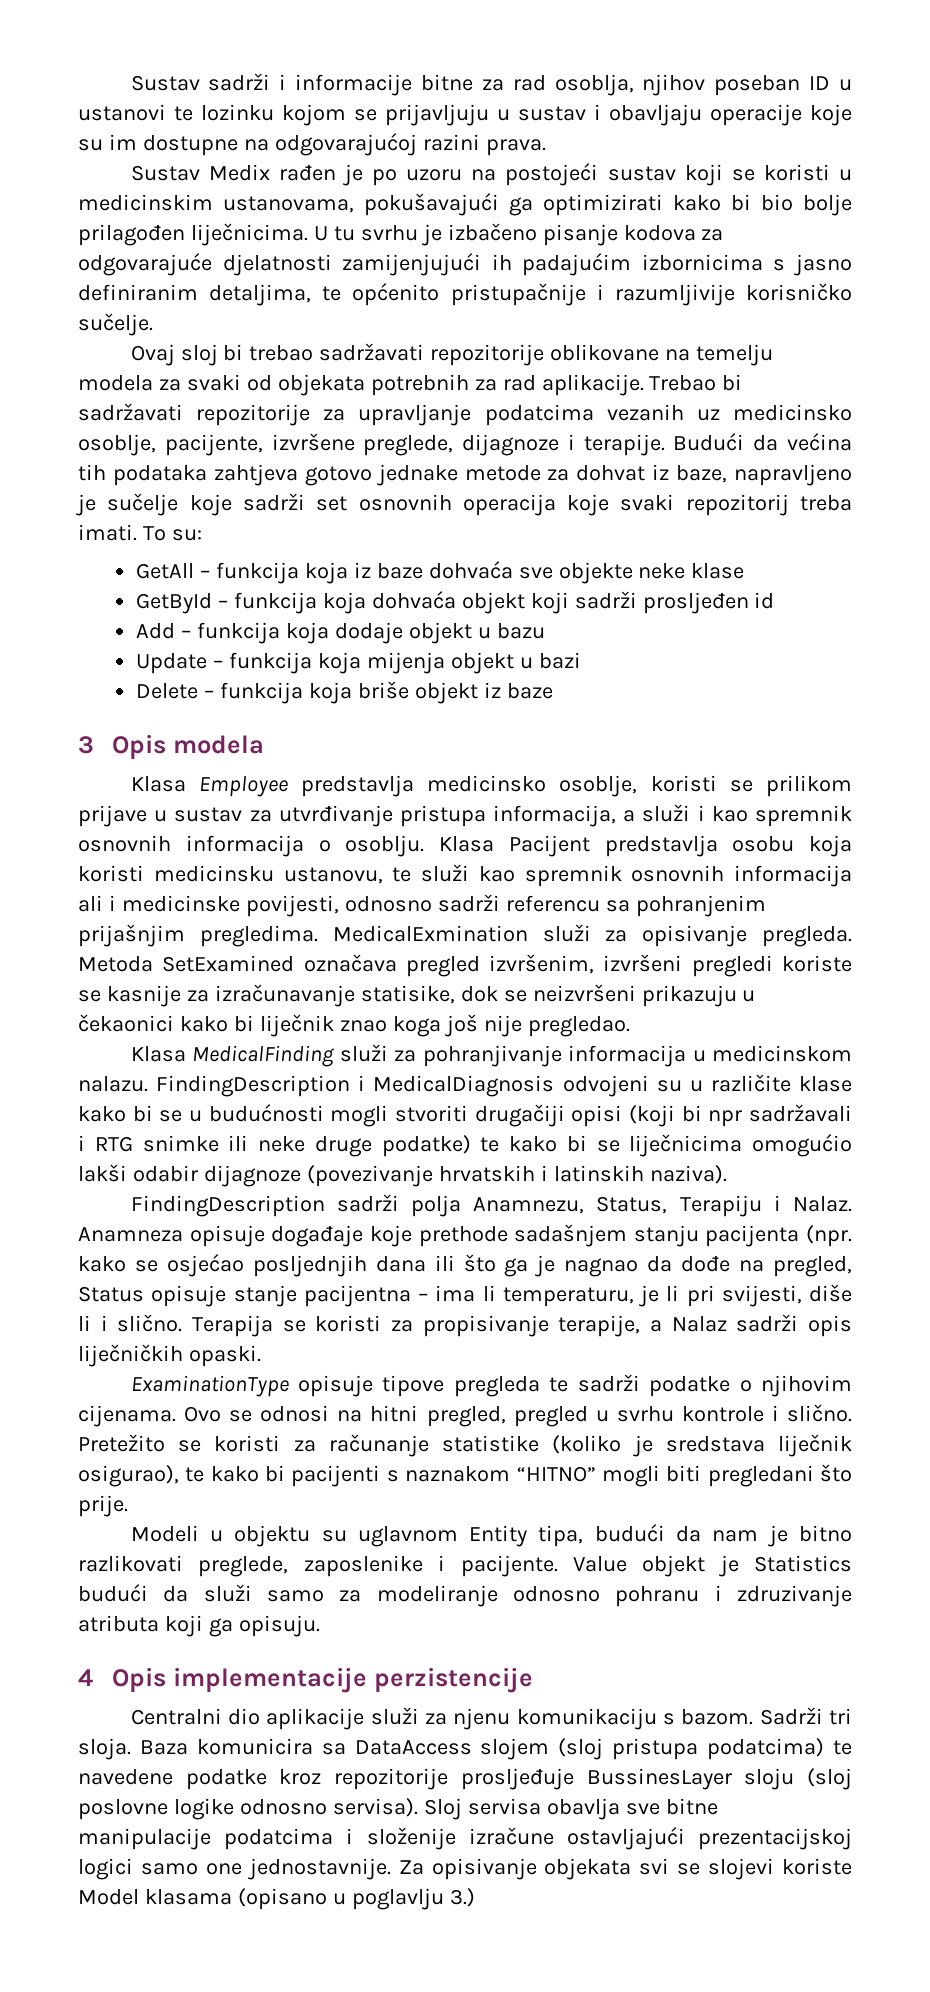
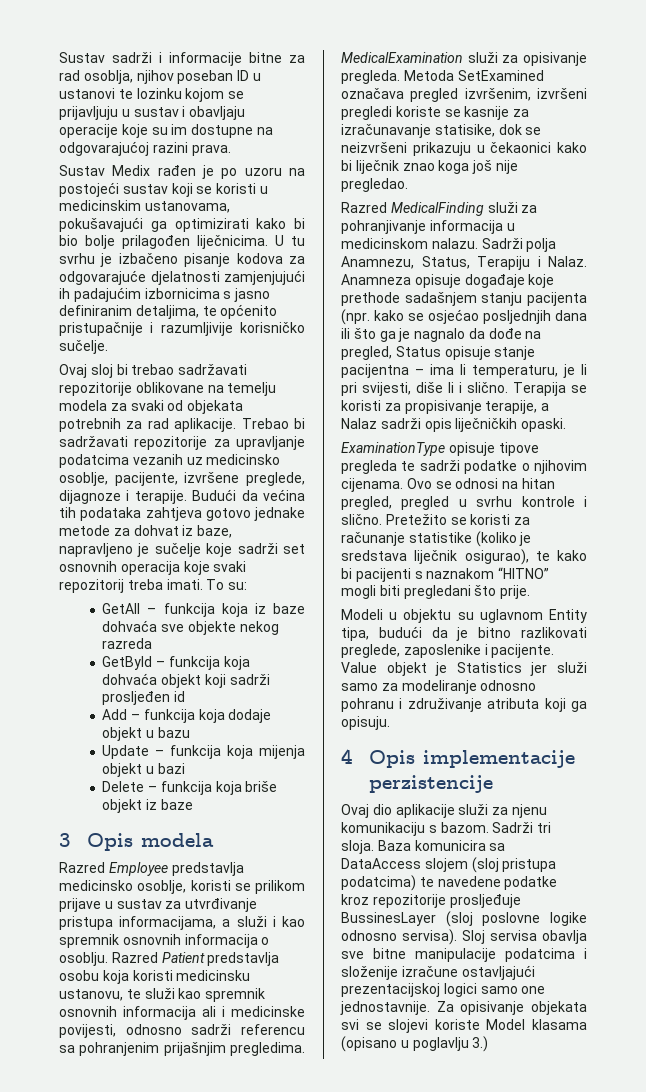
[342,253,482,276] zamijenjujući -> [224,270,305,285] zamjenjujući
[638,563,745,579] neke klase -> [239,621,279,635] [102,638,153,649] nekog razreda
[130,776,186,792] Klasa -> [59,862,105,873] Razred
[493,805,617,827] informacija, -> [119,916,217,930] informacijama,
[439,835,590,857] Klasa Pacijent -> [111,952,205,963] Razred Patient
[332,925,528,942] MedicalExmination -> [341,52,463,63] MedicalExamination
[130,1046,186,1062] Klasa -> [341,202,387,213] Razred
[156,1074,852,1097] [78,1104,852,1127] [78,1134,852,1157] [78,1164,727,1187] [130,1194,399,1217] FindingDescription i MedicalDiagnosis odvojeni su u različite klase kako bi se u budućnosti mogli stvoriti drugačiji opisi (koji bi npr sadržavali i RTG snimke ili neke druge podatke) te kako bi se liječnicima omogućio lakši odabir dijagnoze (povezivanje hrvatskih i latinskih naziva). // FindingDescription sadrži -> [481,238,523,249] Sadrži
[564,1258,639,1277] nagnao -> [414,328,466,342] nagnalo
[370,1405,419,1422] hitni -> [521,478,555,489] hitan
[712,1530,759,1542] nam -> (448, 632) none
[78,1584,189,1602] budući da -> [530,662,548,676] jer
[737,1585,853,1607] zdruzivanje -> [407,698,482,712] združivanje
[130,1708,222,1725] Centralni -> [341,804,369,818] Ovaj
[744,1768,795,1790] sloju -> (436, 919) none

